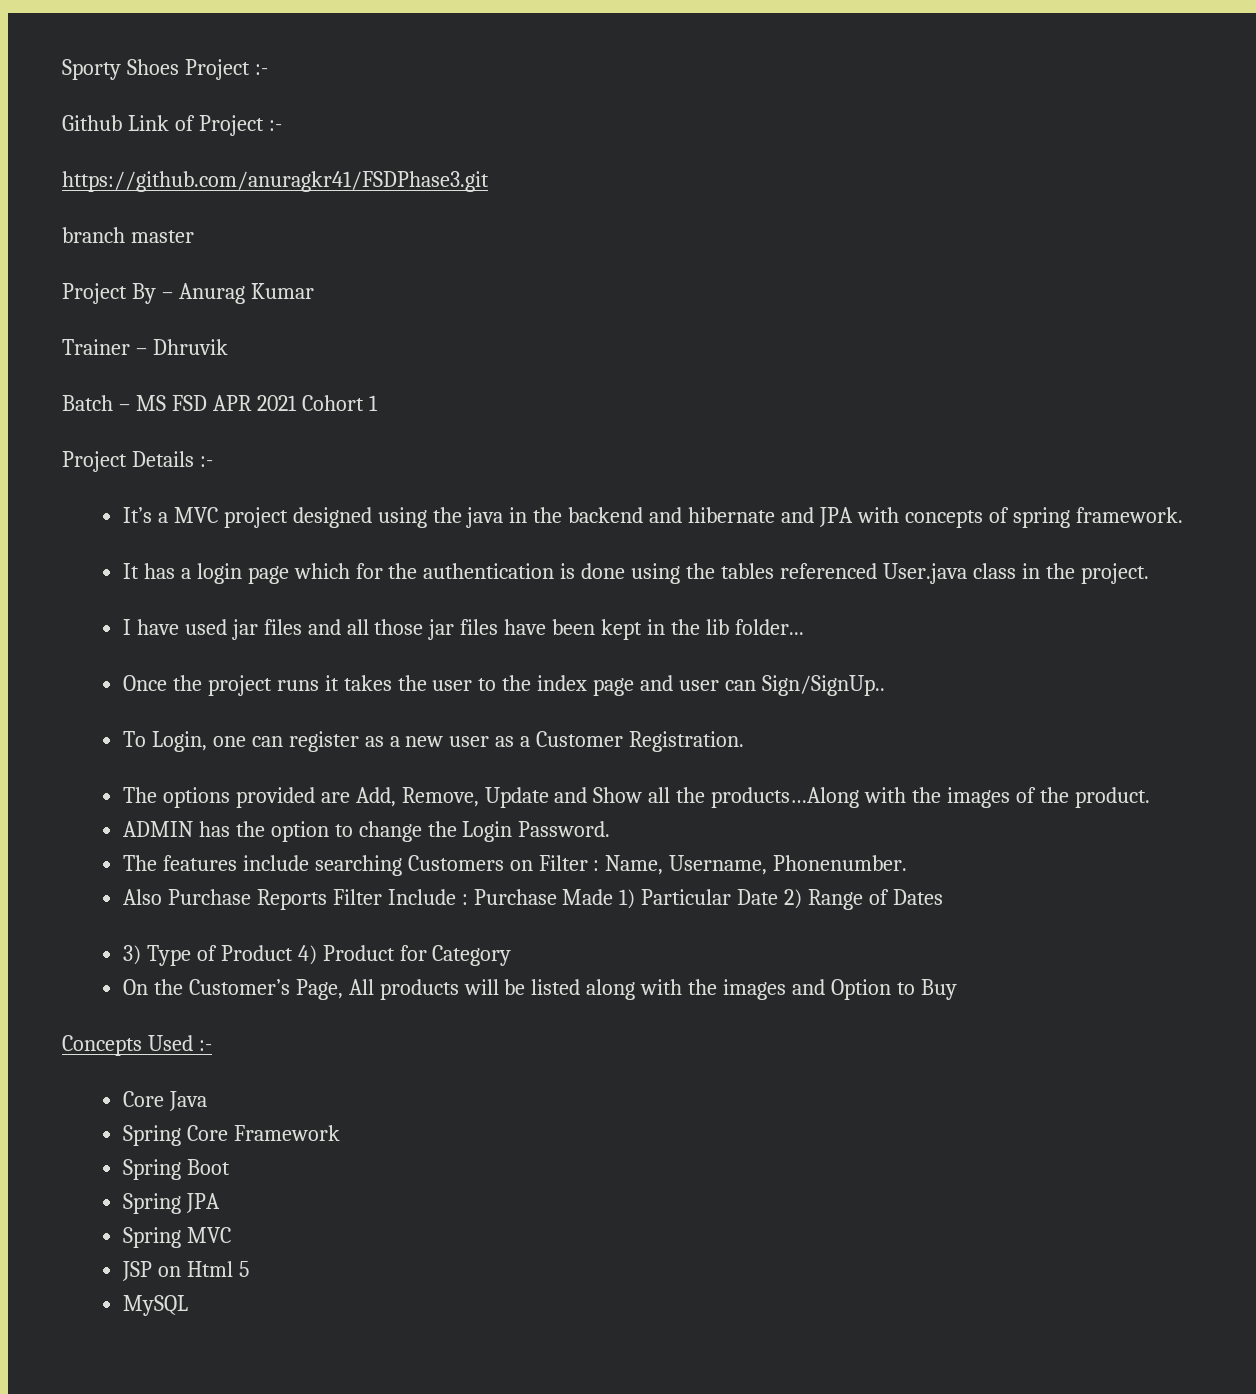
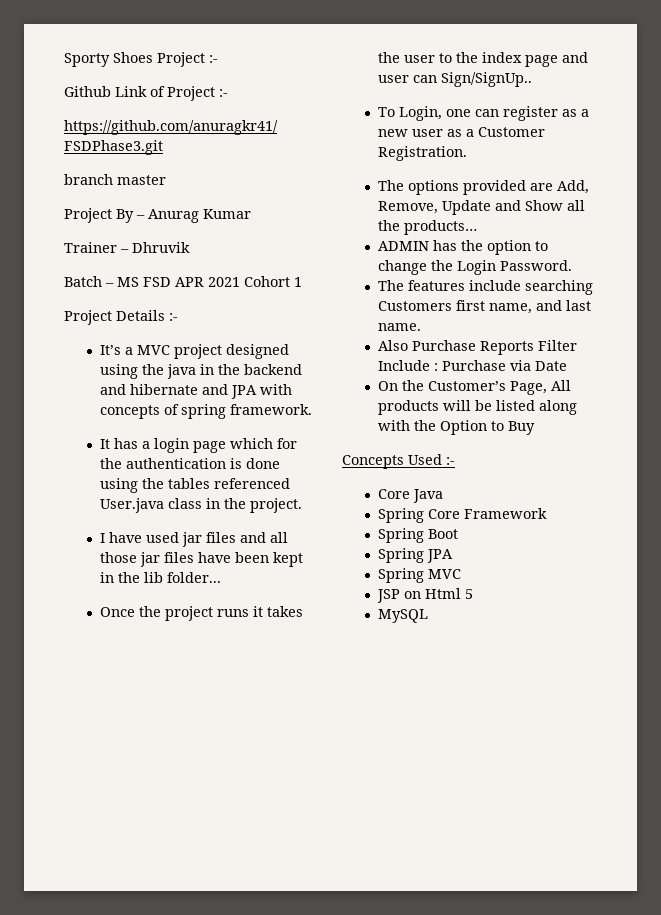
[711,787,1150,808] products…Along with the images of the product. -> [404,220,478,235] products…
[509,855,908,875] on Filter : Name, Username, Phonenumber. -> [456,300,592,314] [378,323,422,331] first name, and last name.
[562,889,944,910] [122,945,512,966] Made 1) Particular Date 2) Range of Dates // 3) Type of Product 4) Product for Category -> [510,360,568,371] via Date
[723,979,826,1000] images and -> (437, 425) none

